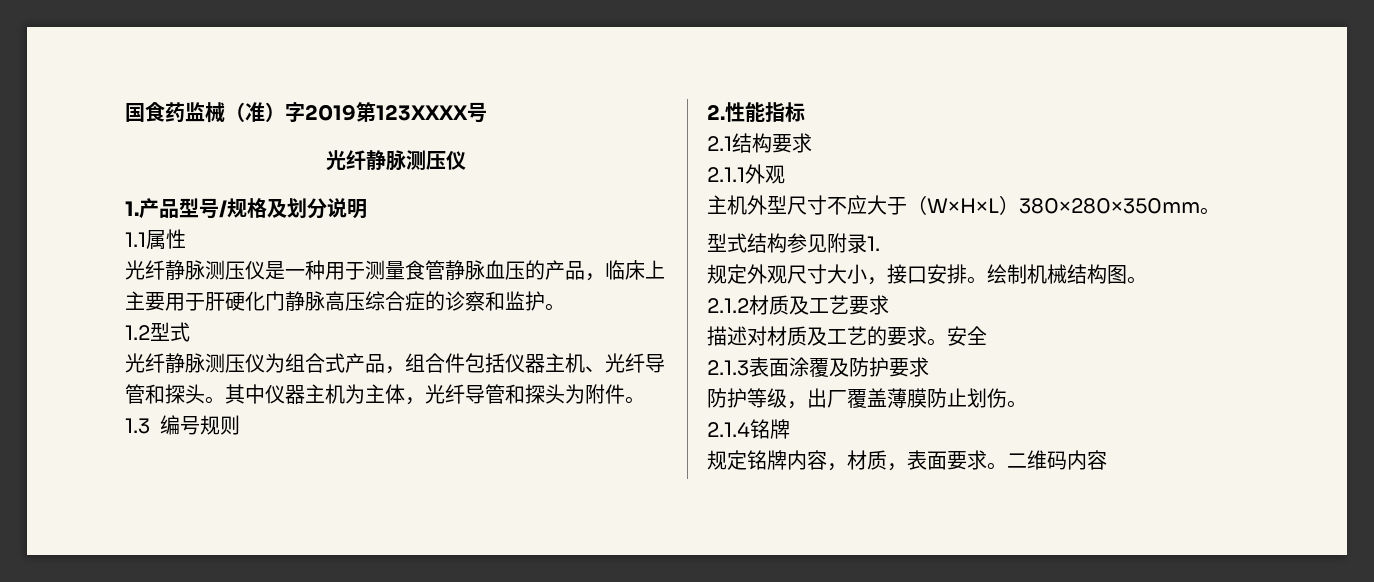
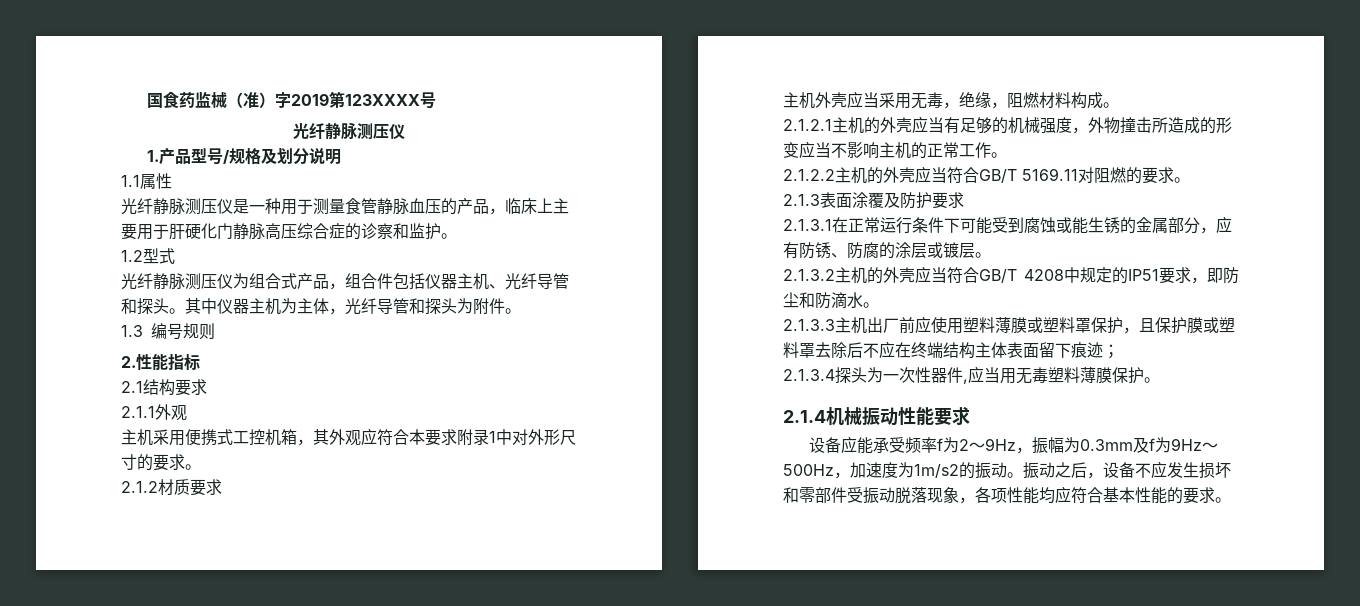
[747,195,1220,215] [707,233,880,253] [707,264,1127,285] 外型尺寸不应大于（W×H×L）380×280×350mm。 // 型式结构参见附录1. // 规定外观尺寸大小，接口安排。绘制机械结构图 -> [153,428,576,446] [121,454,185,471] 采用便携式工控机箱，其外观应符合本要求附录1中对外形尺寸的要求
[789,295,889,315] [707,326,987,346] 及工艺要求 // 描述对材质及工艺的要求。安全 -> [190,479,222,496] [783,91,1119,109] [783,116,1232,134] [783,141,1007,159] [783,166,1190,184] 要求 // 主机外壳应当采用无毒，绝缘，阻燃材料构成。 // 2.1.2.1主机的外壳应当有足够的机械强度，外物撞击所造成的形变应当不影响主机的正常工作。 // 2.1.2.2主机的外壳应当符合GB/T 5169.11对阻燃的要求。
[707,388,1027,409] [707,419,790,439] [707,450,1107,471] 防护等级，出厂覆盖薄膜防止划伤。 // 2.1.4铭牌 // 规定铭牌内容，材质，表面要求。二维码内容 -> [783,216,1232,234] [783,242,991,259] [783,266,1239,284] [783,292,879,309] [783,316,1235,334] [783,341,1119,359] [783,366,1160,384] [783,406,970,426] [808,436,1218,454] [783,461,1231,479] [783,486,1231,504] 2.1.3.1在正常运行条件下可能受到腐蚀或能生锈的金属部分，应有防锈、防腐的涂层或镀层。 // 2.1.3.2主机的外壳应当符合GB/T 4208中规定的IP51要求，即防尘和防滴水。 // 2.1.3.3主机出厂前应使用塑料薄膜或塑料罩保护，且保护膜或塑料罩去除后不应在终端结构主体表面留下痕迹； // 2.1.3.4探头为一次性器件,应当用无毒塑料薄膜保护。 // 2.1.4机械振动性能要求 // 设备应能承受频率f为2～9Hz，振幅为0.3mm及f为9Hz～500Hz，加速度为1m/s2的振动。振动之后，设备不应发生损坏和零部件受振动脱落现象，各项性能均应符合基本性能的要求。

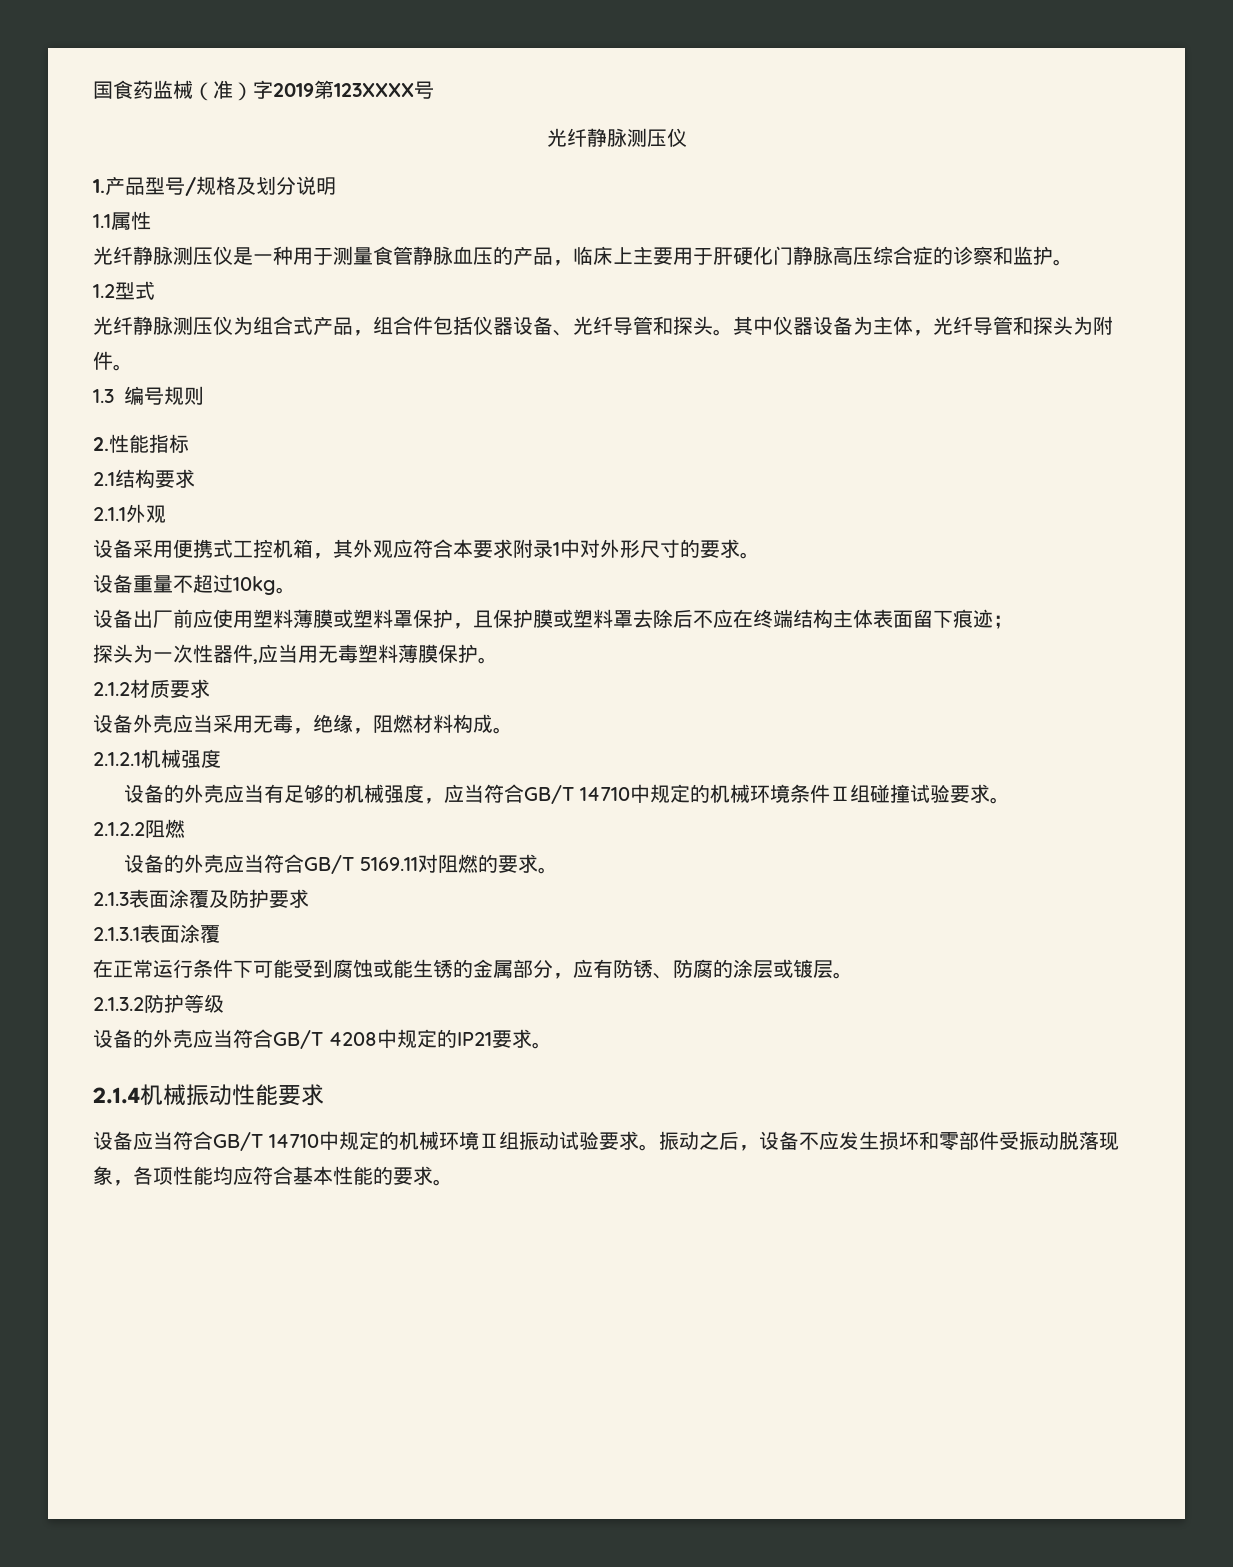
[457,273,489,290] 主机 -> [513,316,553,335] 设备
[249,298,281,315] 主机 -> [813,316,853,335] 设备
[121,429,153,446] 主机 -> [93,539,133,558] 设备
[121,479,222,496] [783,91,1119,109] [783,116,1232,134] [783,141,1007,159] [783,166,1190,184] [783,192,964,209] [783,216,1232,234] [783,242,991,259] [783,266,1239,284] [783,292,879,309] [783,317,867,334] 2.1.2材质要求 // 主机外壳应当采用无毒，绝缘，阻燃材料构成。 // 2.1.2.1主机的外壳应当有足够的机械强度，外物撞击所造成的形变应当不影响主机的正常工作。 // 2.1.2.2主机的外壳应当符合GB/T 5169.11对阻燃的要求。 // 2.1.3表面涂覆及防护要求 // 2.1.3.1在正常运行条件下可能受到腐蚀或能生锈的金属部分，应有防锈、防腐的涂层或镀层。 // 2.1.3.2主机的外壳应当符合GB/T 4208中规定的IP51要求，即防尘和防滴水。 // 2.1.3.3主机 -> [93,574,296,595] [93,609,133,628] 设备重量不超过10kg。 // 设备
[783,369,835,381] 2.1.3.4 -> (1013, 622) none
(1160, 380) none -> [93,679,210,698] [93,714,513,734] [93,749,221,768] [123,784,1010,804] [93,819,185,838] [123,854,558,874] [93,889,309,908] [93,924,220,943] [93,959,853,979] [93,994,224,1013] [93,1029,552,1049] // 2.1.2材质要求 // 设备外壳应当采用无毒，绝缘，阻燃材料构成。 // 2.1.2.1机械强度 // 设备的外壳应当有足够的机械强度，应当符合GB/T 14710中规定的机械环境条件Ⅱ组碰撞试验要求。 // 2.1.2.2阻燃 // 设备的外壳应当符合GB/T 5169.11对阻燃的要求。 // 2.1.3表面涂覆及防护要求 // 2.1.3.1表面涂覆 // 在正常运行条件下可能受到腐蚀或能生锈的金属部分，应有防锈、防腐的涂层或镀层。 // 2.1.3.2防护等级 // 设备的外壳应当符合GB/T 4208中规定的IP21要求。
[856,437,1218,454] [783,462,1007,479] 能承受频率f为2～9Hz，振幅为0.3mm及f为9Hz～500Hz，加速度为1m/s2的振动 -> [153,1131,639,1151] 当符合GB/T 14710中规定的机械环境Ⅱ组振动试验要求

